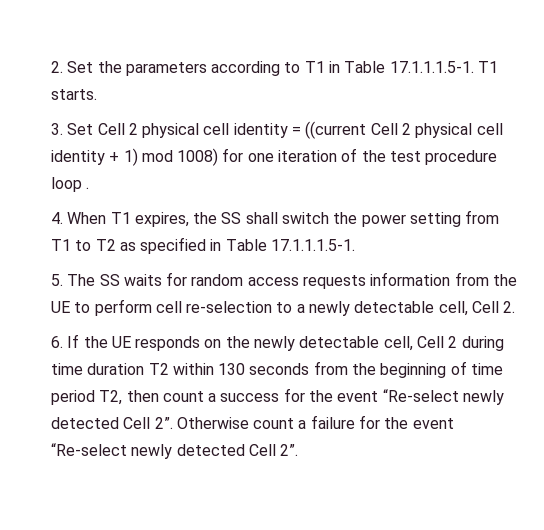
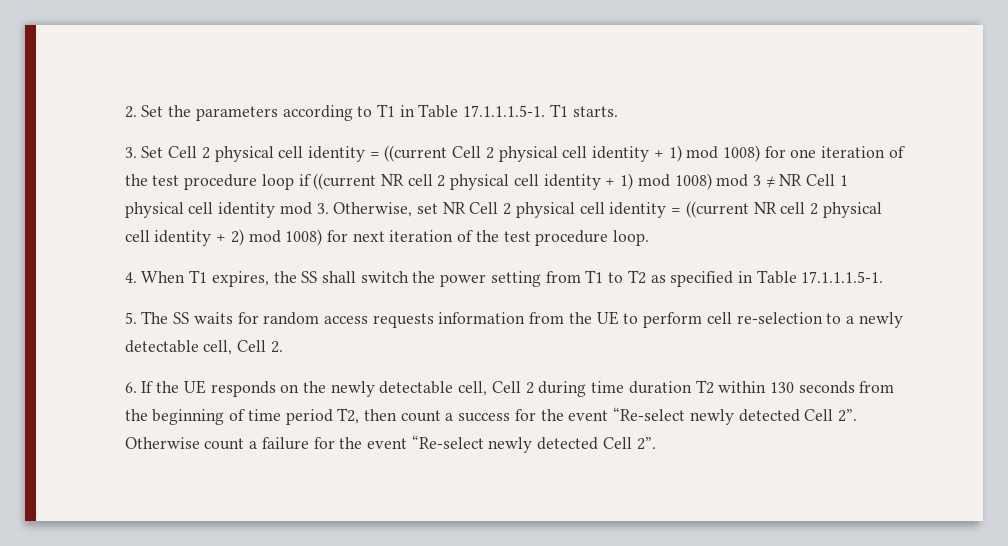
[86,187,90,189] . -> [298,173,848,190] [124,201,882,218] [124,229,650,246] if ((current NR cell 2 physical cell identity + 1) mod 1008) mod 3 ≠ NR Cell 1 physical cell identity mod 3. Otherwise, set NR Cell 2 physical cell identity = ((current NR cell 2 physical cell identity + 2) mod 1008) for next iteration of the test procedure loop.

